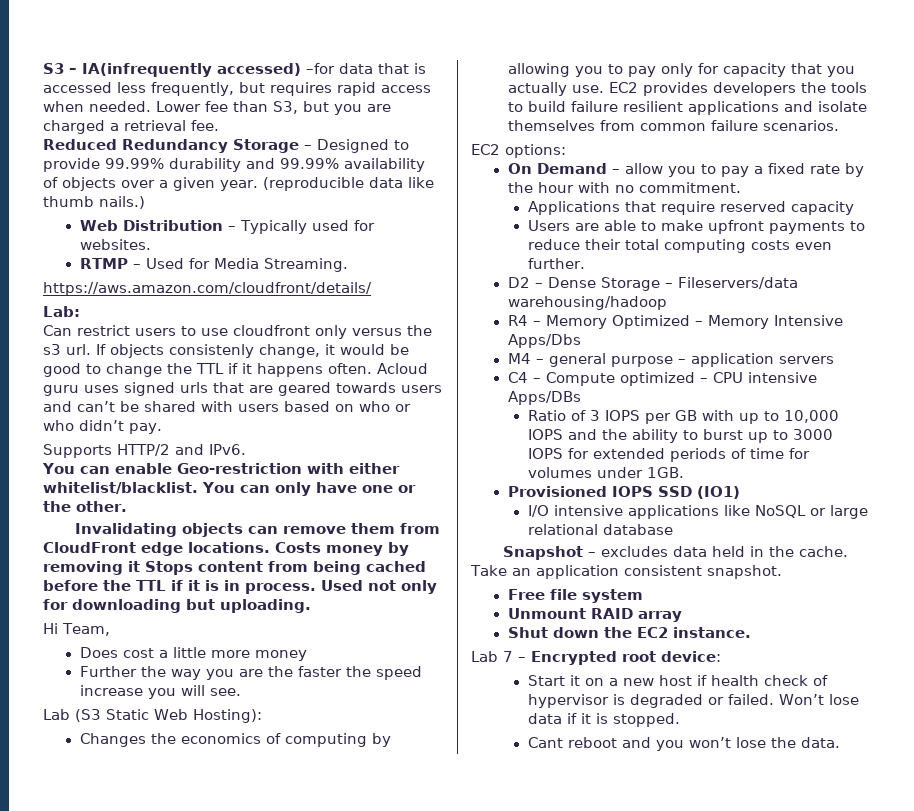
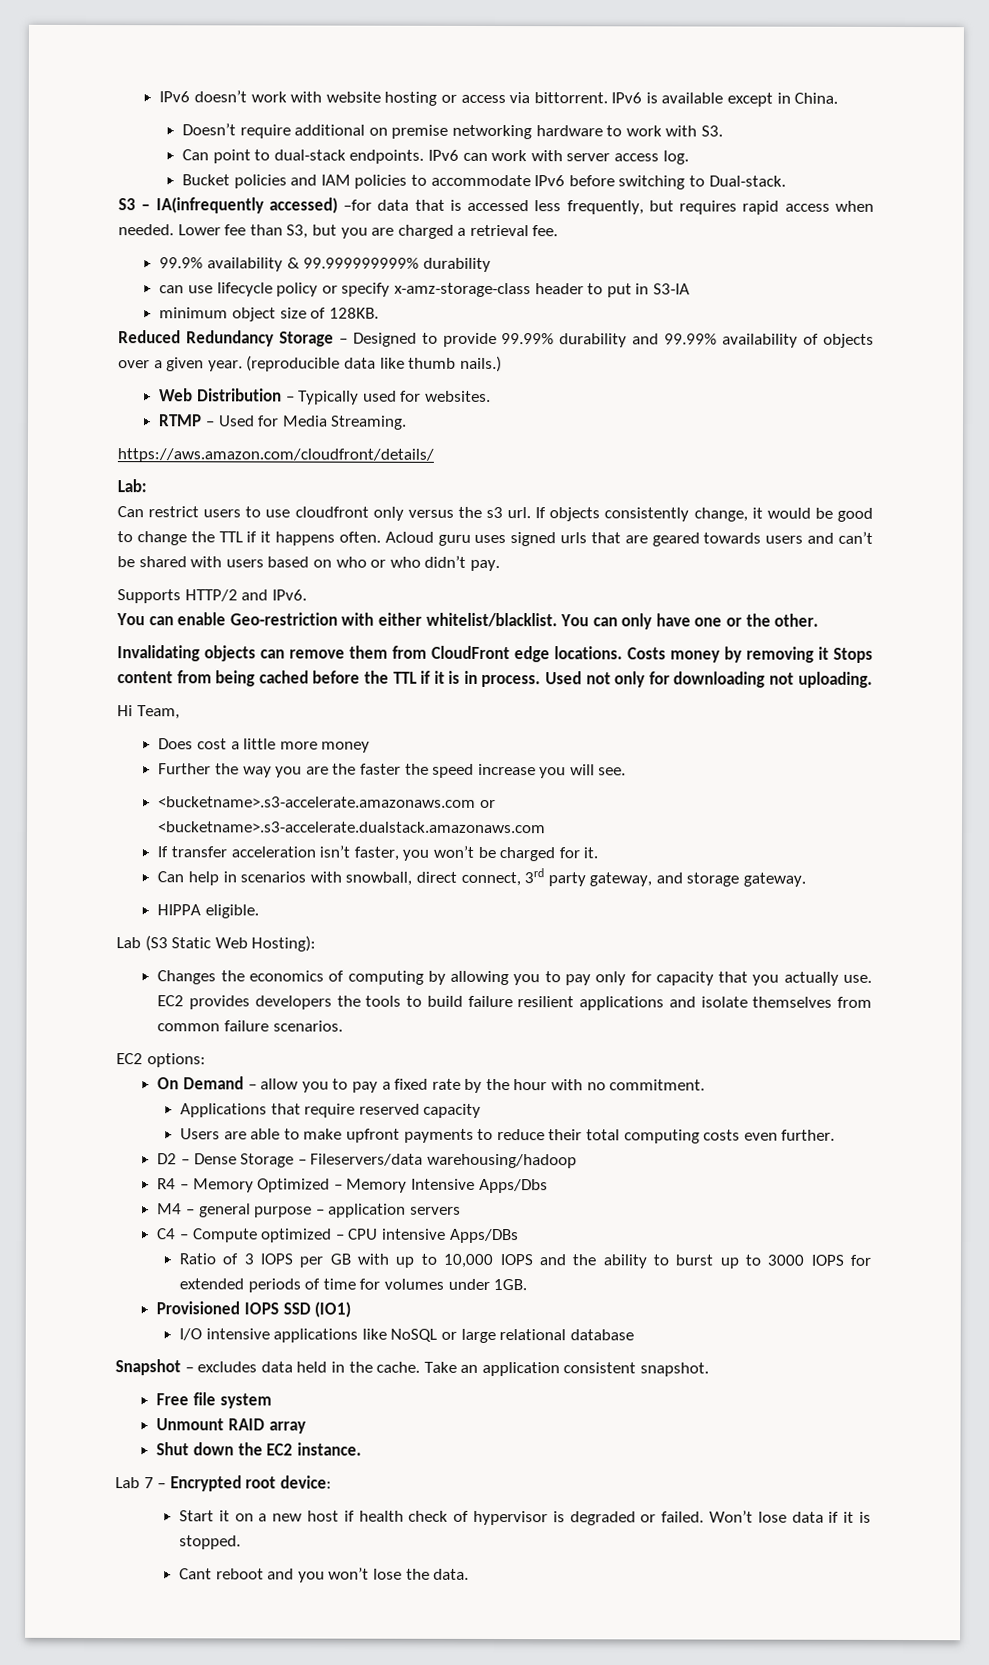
(43, 68) none -> [159,90,839,107] [182,123,723,140] [182,149,689,165] [182,174,786,190] IPv6 doesn’t work with website hosting or access via bittorrent. IPv6 is available except in China. // Doesn’t require additional on premise networking hardware to work with S3. // Can point to dual-stack endpoints. IPv6 can work with server access log. // Bucket policies and IAM policies to accommodate IPv6 before switching to Dual-stack. //
(219, 125) none -> [159,257,491,272] [159,282,690,298] [159,307,379,322] // 99.9% availability & 99.999999999% durability // can use lifecycle policy or specify x-amz-storage-class header to put in S3-IA // minimum object size of 128KB.
[169,344,254,358] consistenly -> [604,507,690,522] consistently
[186,599,215,610] but -> [769,672,795,685] not
(241, 692) none -> [158,796,496,809] [157,821,547,834] [157,845,599,862] [157,868,807,887] [157,904,259,919] // <bucketname>.s3-accelerate.amazonaws.com or <bucketname>.s3-accelerate.dualstack.amazonaws.com // If transfer acceleration isn’t faster, you won’t be charged for it. // Can help in scenarios with snowball, direct connect, 3rd party gateway, and storage gateway. // HIPPA eligible.

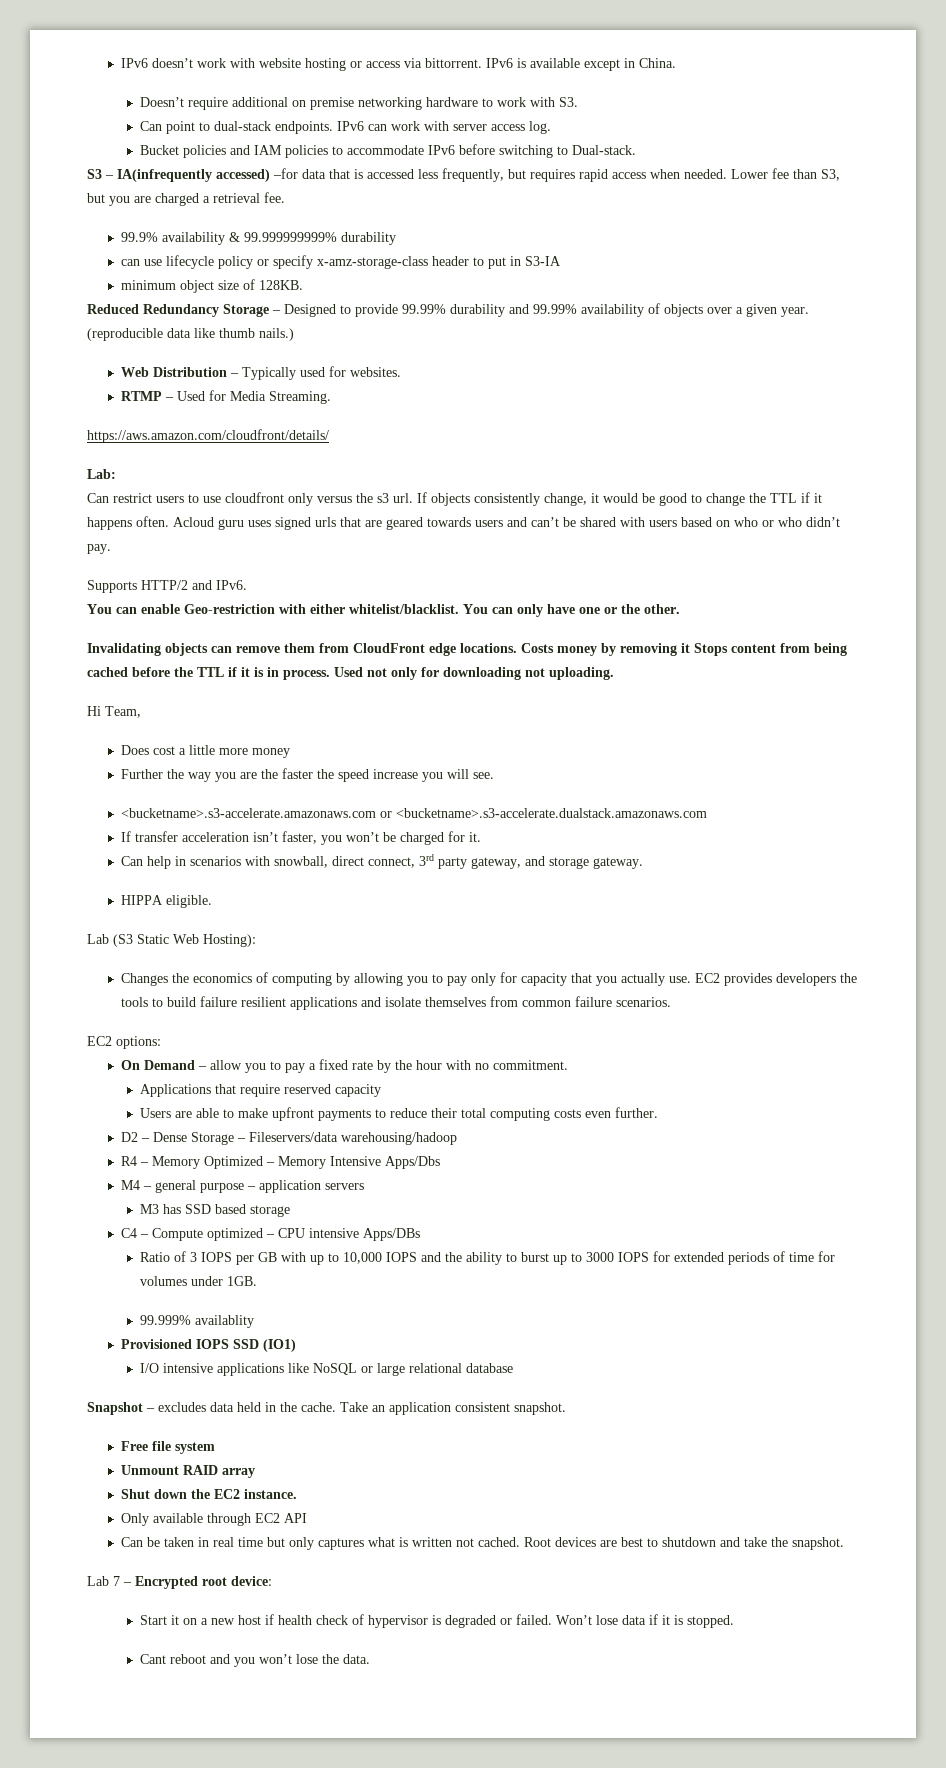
(461, 1210) none -> [139,1204,290,1217] // M3 has SSD based storage
(528, 1284) none -> [139,1315,254,1328] // 99.999% availablity
(362, 1449) none -> [121,1513,308,1526] [121,1537,845,1550] // Only available through EC2 API // Can be taken in real time but only captures what is written not cached. Root devices are best to shutdown and take the snapshot.

